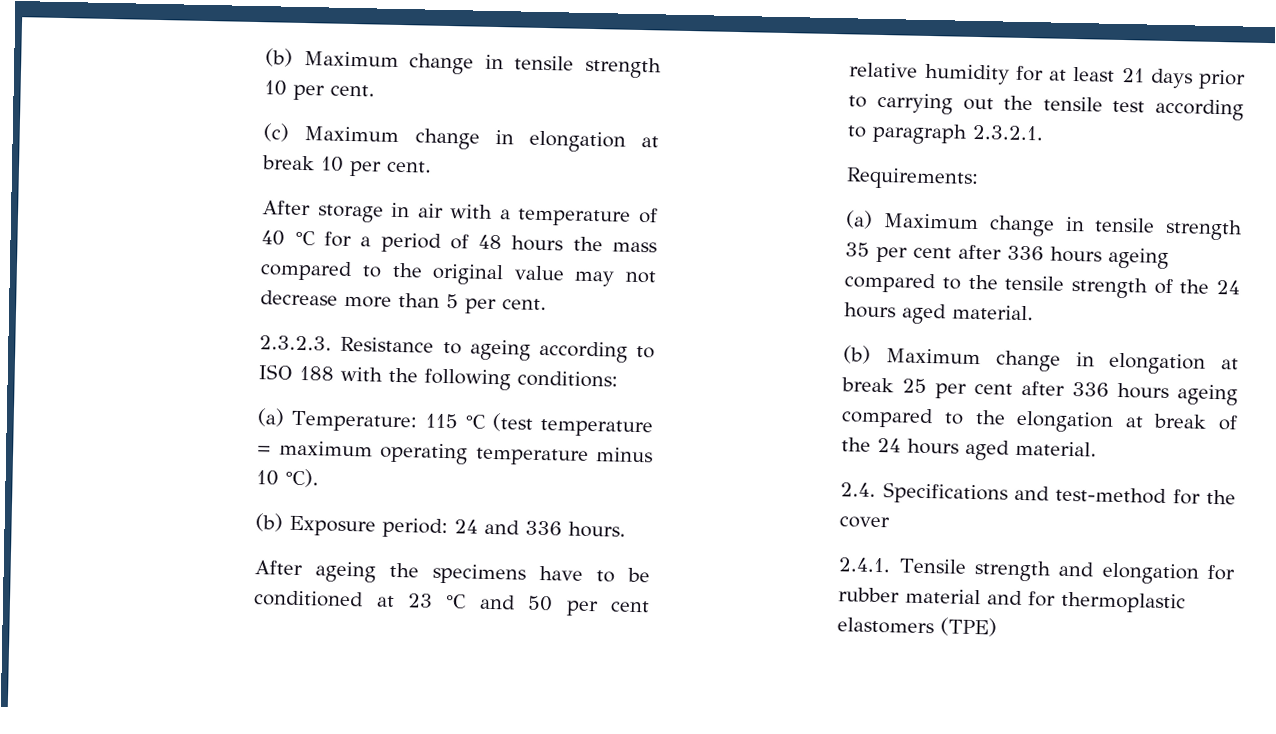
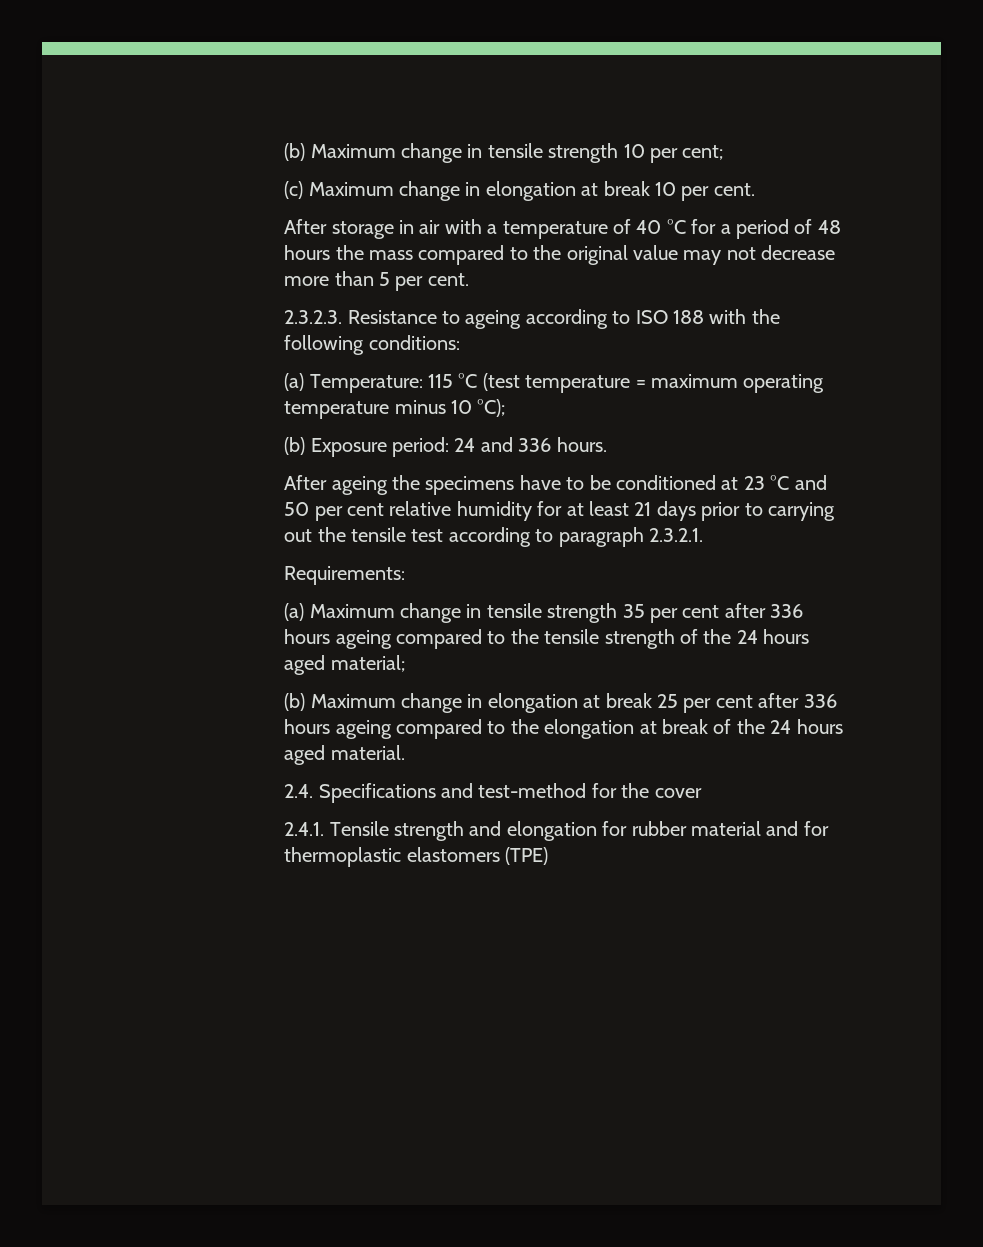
[330,84,376,97] cent. -> [682,145,724,160] cent;
[285,468,320,488] °C). -> [477,399,506,417] °C);
[952,304,1035,321] material. -> [330,655,405,672] material;

